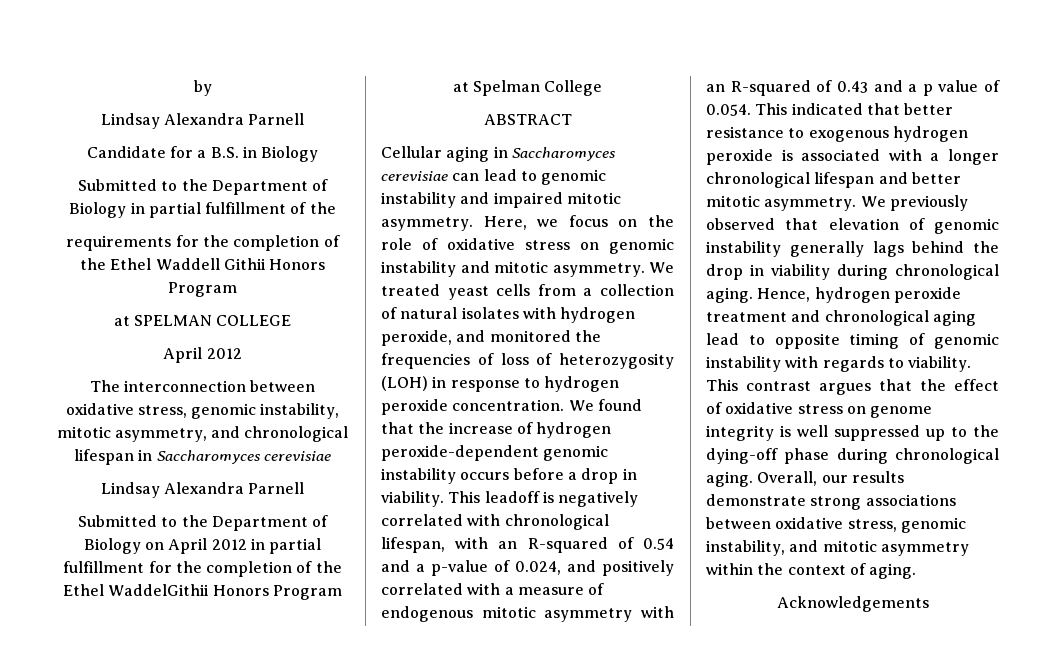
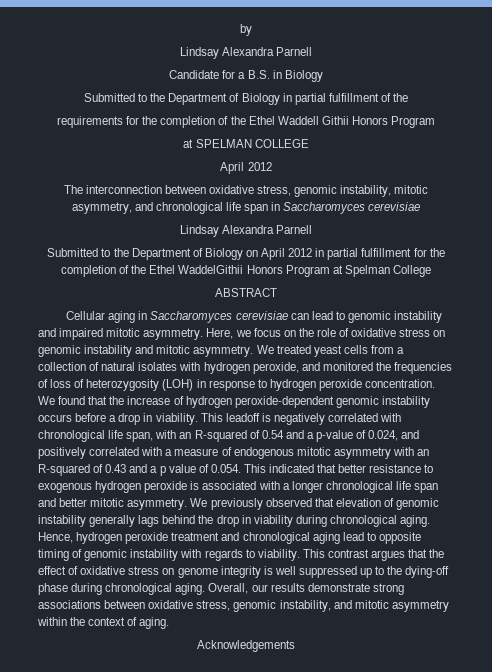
[74,449,135,465] lifespan -> [225,202,269,214] life span
[381,537,445,553] lifespan, -> [108,430,154,442] life span,
[814,172,875,188] lifespan -> [395,481,439,493] life span

